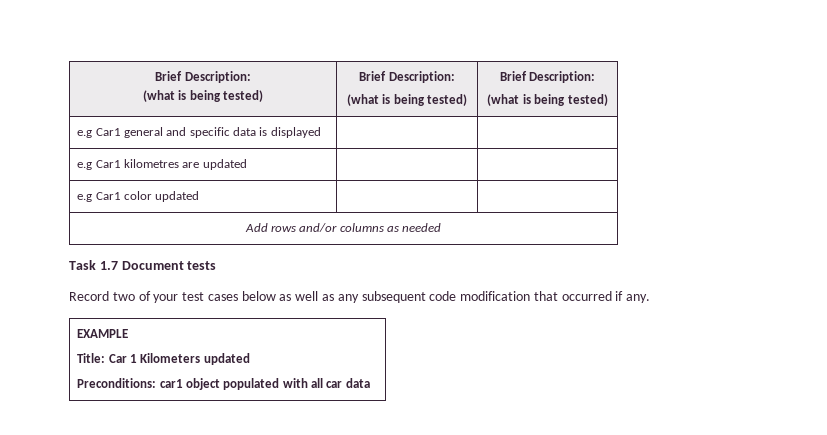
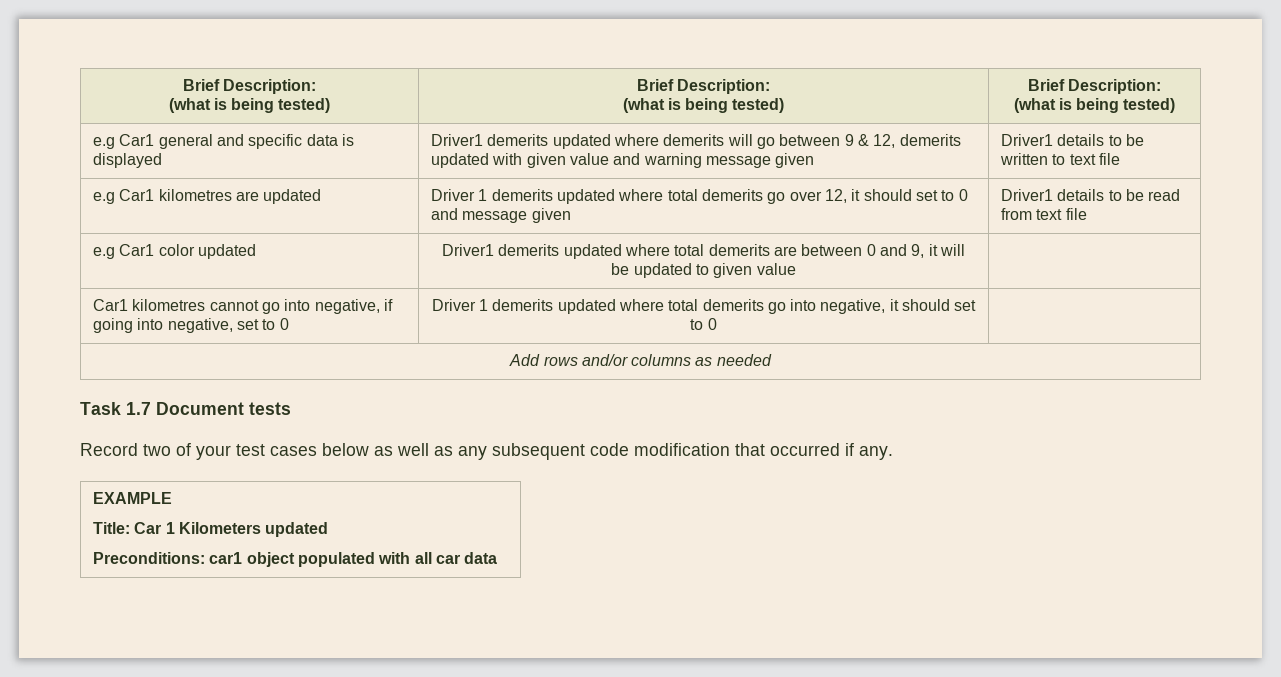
(321, 132) | -> [431,134,961,149] [431,153,815,168] [1001,134,1144,146] [1000,153,1120,165] Driver1 demerits updated where demerits will go between 9 & 12, demerits updated with given value and warning message given | Driver1 details to be written to text file
[77,191,200,202] | // e.g Car1 color updated | -> [431,189,968,204] [431,208,571,223] [1001,189,1181,201] [1001,208,1087,220] [93,244,256,259] [442,244,965,259] [611,263,796,278] [93,299,393,314] [93,318,289,333] [431,299,977,314] [690,318,717,330] Driver 1 demerits updated where total demerits go over 12, it should set to 0 and message given | Driver1 details to be read from text file // e.g Car1 color updated | Driver1 demerits updated where total demerits are between 0 and 9, it will be updated to given value | // Car1 kilometres cannot go into negative, if going into negative, set to 0 | Driver 1 demerits updated where total demerits go into negative, it should set to 0

